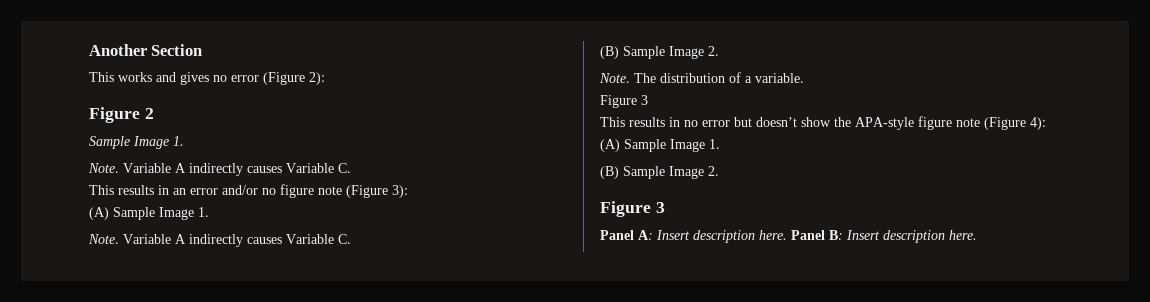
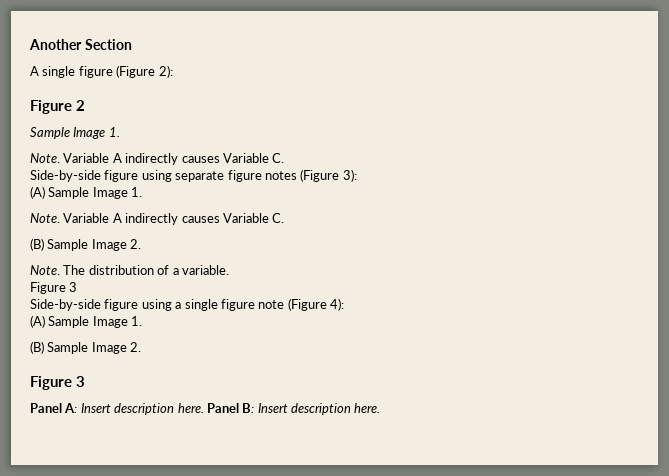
[89,72,259,85] This works and gives no error -> [30,66,113,78] A single figure
[89,184,342,198] This results in an error and/or no figure note -> [30,170,297,182] Side-by-side figure using separate figure notes
[600,117,914,130] This results in no error but doesn’t show the APA-style -> [30,299,218,311] Side-by-side figure using a single

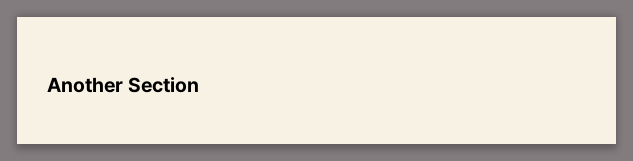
[30,65,173,78] [30,100,85,114] [30,127,120,139] [30,153,285,165] [30,169,357,182] [30,186,143,199] [30,213,285,225] [30,238,142,251] [30,265,229,275] [30,282,78,294] [30,298,344,311] [30,315,143,328] [30,341,142,354] [30,376,85,390] [30,403,381,415] // A single figure (Figure 2): // Figure 2 // Sample Image 1. // Note. Variable A indirectly causes Variable C. // Side-by-side figure using separate figure notes (Figure 3): // (A) Sample Image 1. // Note. Variable A indirectly causes Variable C. // (B) Sample Image 2. // Note. The distribution of a variable. // Figure 3 // Side-by-side figure using a single figure note (Figure 4): // (A) Sample Image 1. // (B) Sample Image 2. // Figure 3 // Panel A: Insert description here. Panel B: Insert description here. -> (200, 85) none

